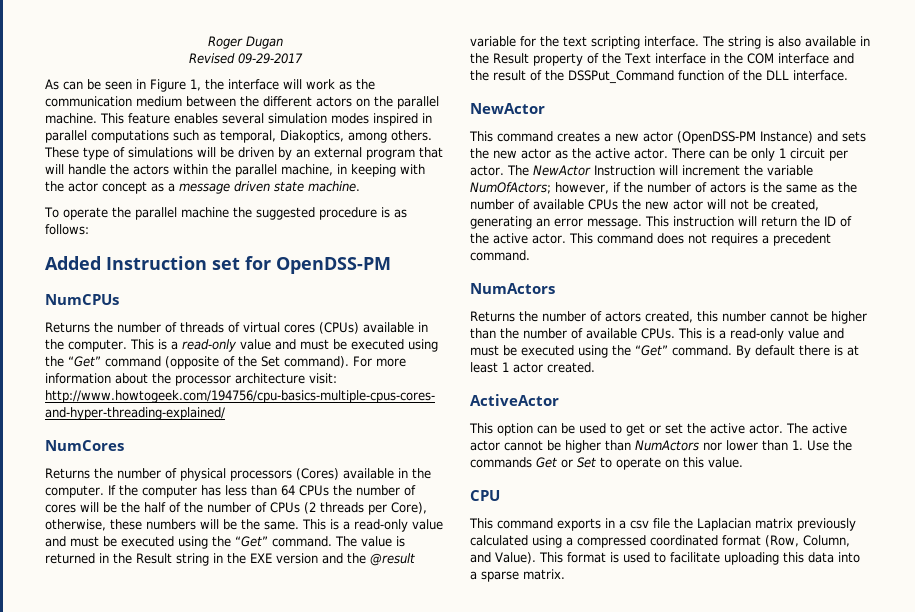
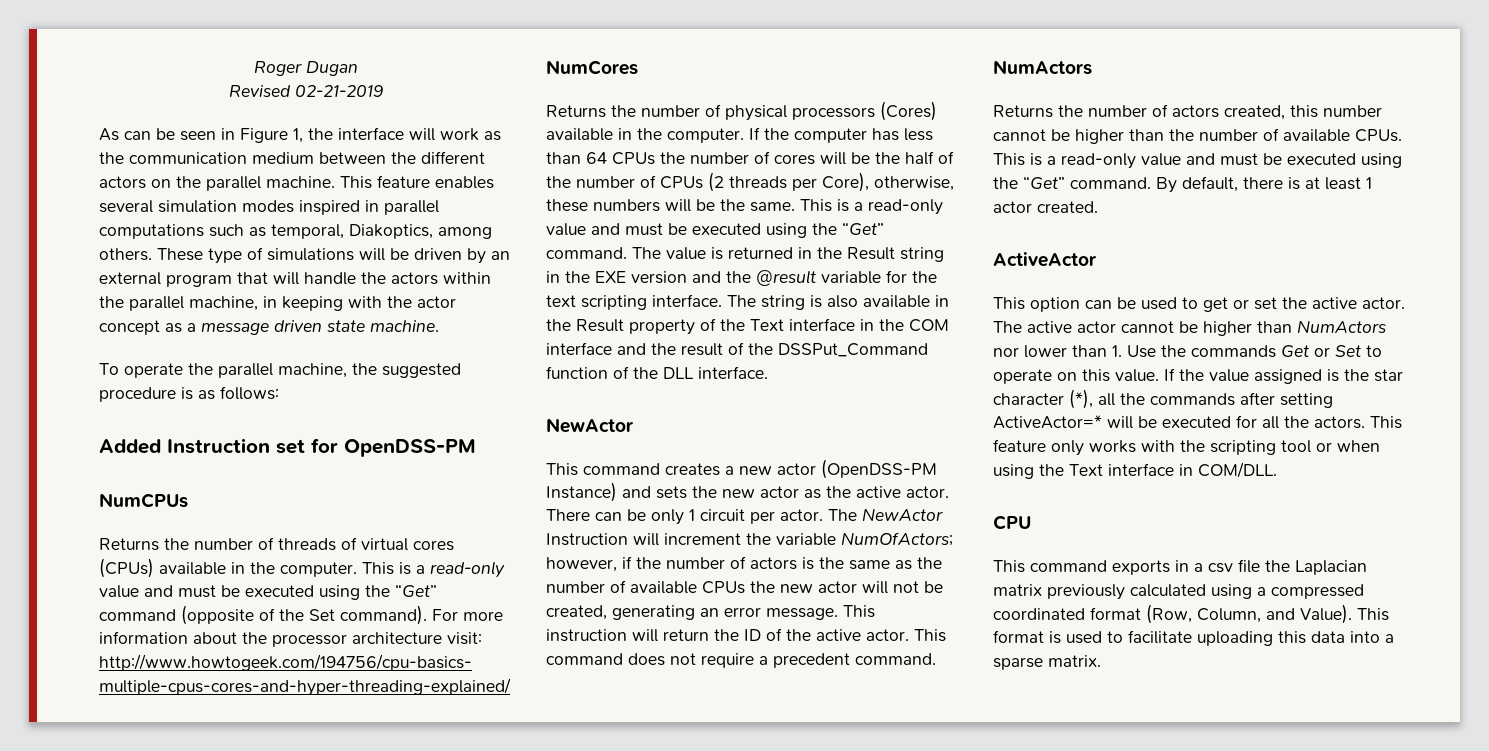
[237,53,303,64] 09-29-2017 -> [294,85,384,97] 02-21-2019
[180,207,229,218] machine -> [278,363,347,378] machine,
[710,233,758,246] requires -> [701,653,754,668] require
[755,345,795,356] default -> [1182,176,1238,192] default,
(743, 462) none -> [1164,368,1403,384] [993,389,1333,409] [993,415,1402,429] [993,439,1380,456] [993,462,1277,479] If the value assigned is the star character (*), all the commands after setting ActiveActor=* will be executed for all the actors. This feature only works with the scripting tool or when using the Text interface in COM/DLL.

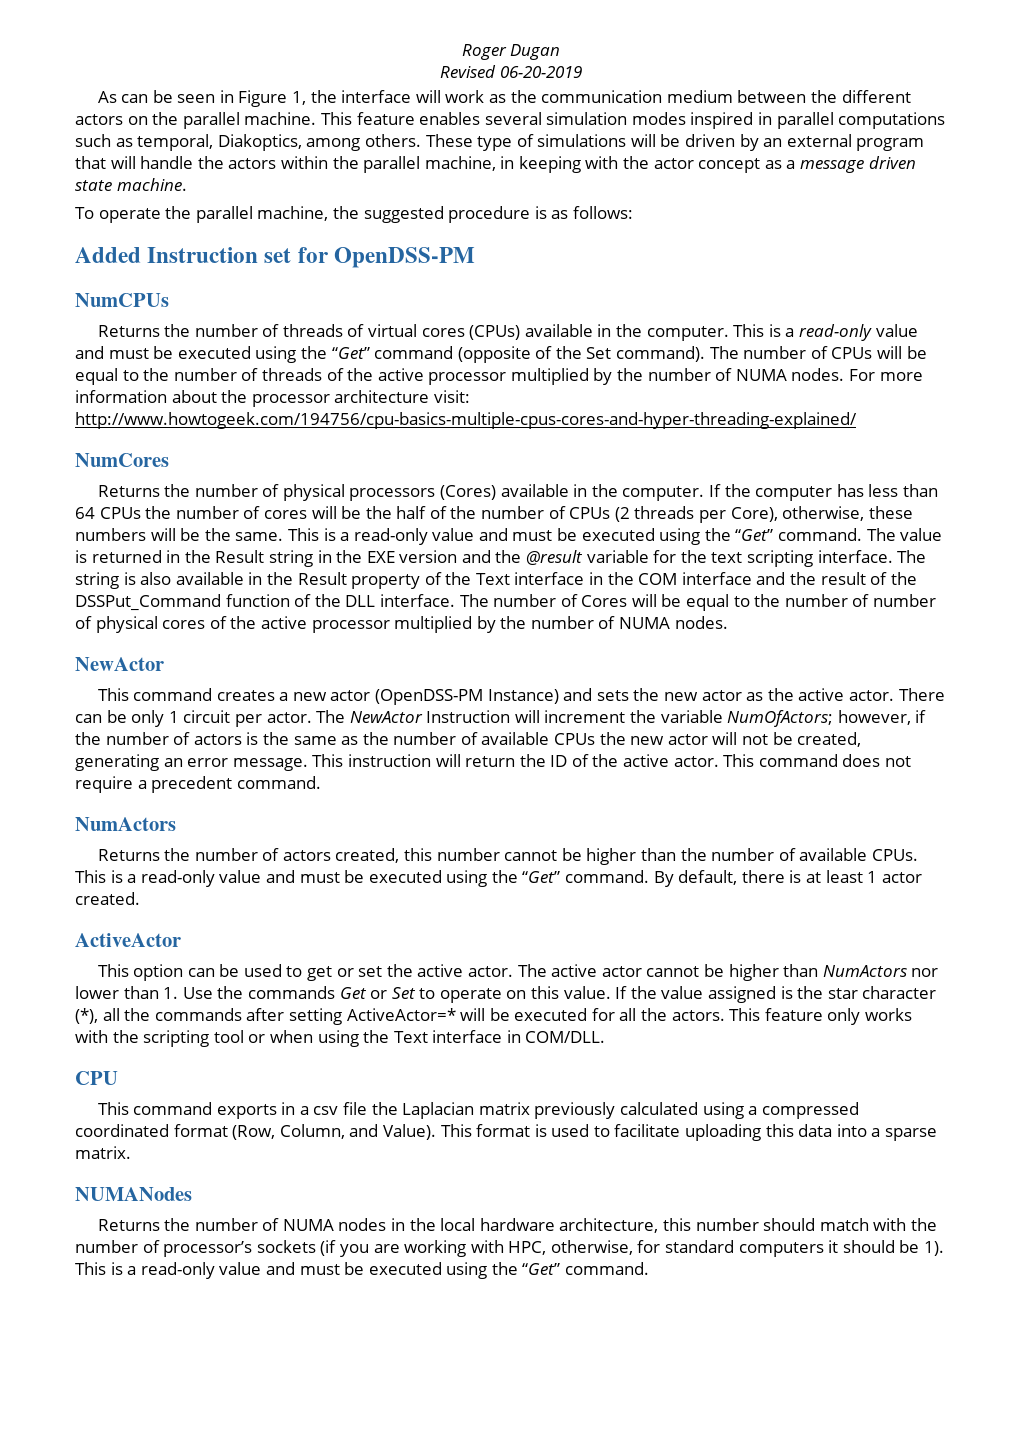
[294,85,384,97] 02-21-2019 -> [499,66,582,78] 06-20-2019
(427, 615) none -> [709,346,927,359] [75,368,845,385] The number of CPUs will be equal to the number of threads of the active processor multiplied by the number of NUMA nodes.
(768, 372) none -> [459,594,937,611] [75,616,728,633] The number of Cores will be equal to the number of number of physical cores of the active processor multiplied by the number of NUMA nodes.
(1101, 661) none -> [75,1187,192,1201] [97,1218,937,1233] [75,1240,945,1257] [75,1262,650,1279] // NUMANodes // Returns the number of NUMA nodes in the local hardware architecture, this number should match with the number of processor’s sockets (if you are working with HPC, otherwise, for standard computers it should be 1). This is a read-only value and must be executed using the “Get” command.

